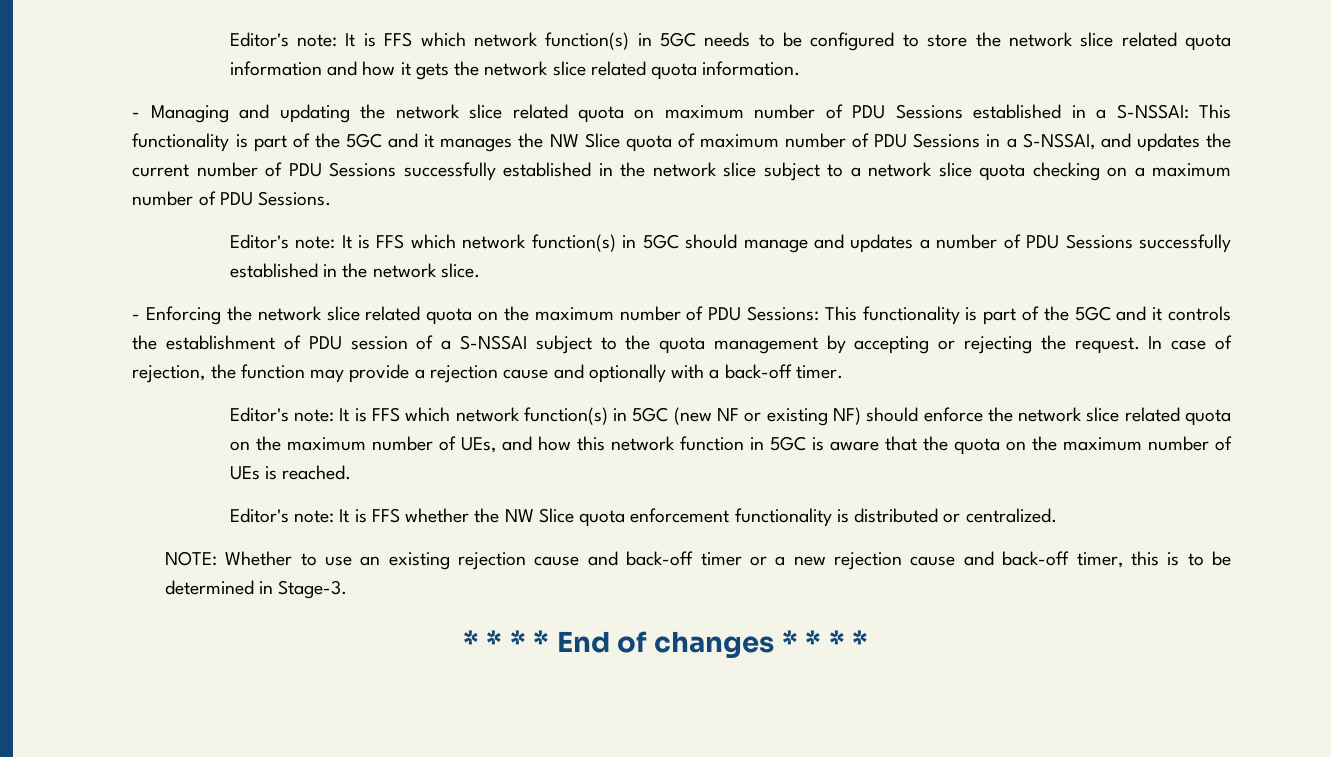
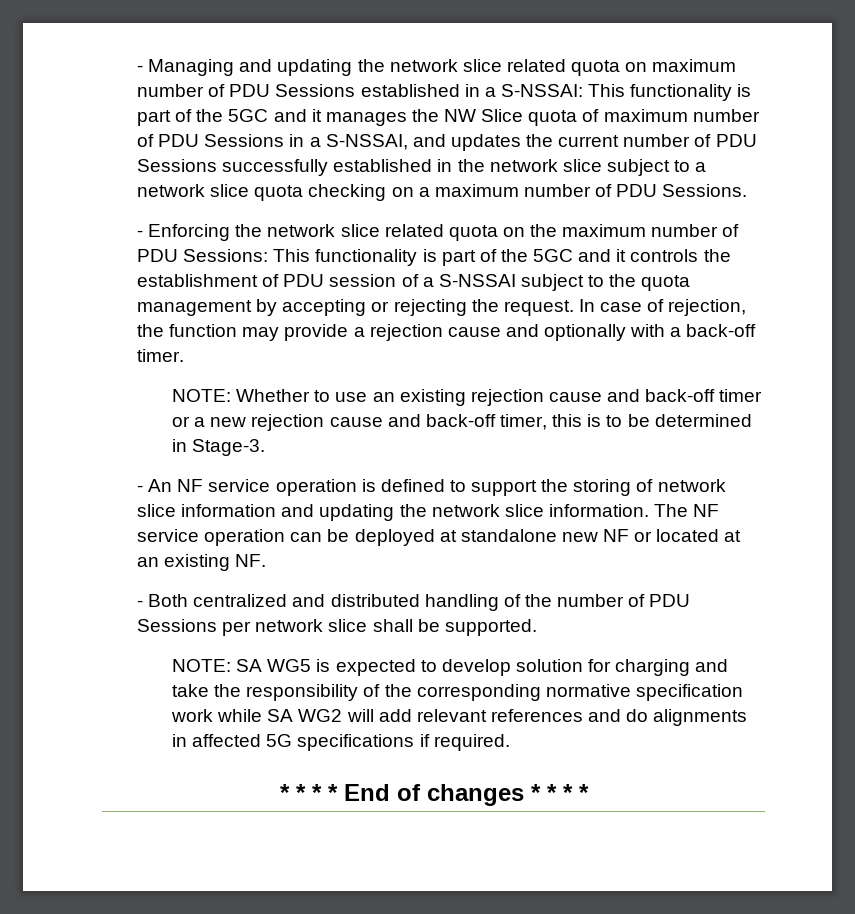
[229,32,1231,51] [229,61,801,80] Editor's note: It is FFS which network function(s) in 5GC needs to be configured to store the network slice related quota information and how it gets the network slice related quota information. // -> (137, 68) none
[229,234,1232,253] [229,263,480,278] // Editor's note: It is FFS which network function(s) in 5GC should manage and updates a number of PDU Sessions successfully established in the network slice. -> (748, 190) none
[229,407,1232,426] [229,436,1232,455] [229,465,352,480] [229,508,1057,527] // Editor's note: It is FFS which network function(s) in 5GC (new NF or existing NF) should enforce the network slice related quota on the maximum number of UEs, and how this network function in 5GC is aware that the quota on the maximum number of UEs is reached. // Editor's note: It is FFS whether the NW Slice quota enforcement functionality is distributed or centralized. -> (185, 355) none
(348, 589) none -> [137,479,726,496] [137,504,720,521] [137,529,742,546] [137,554,267,571] [137,594,691,611] [137,619,537,636] [172,659,729,676] [172,684,743,701] [171,709,748,726] [172,734,510,751] // - An NF service operation is defined to support the storing of network slice information and updating the network slice information. The NF service operation can be deployed at standalone new NF or located at an existing NF. // - Both centralized and distributed handling of the number of PDU Sessions per network slice shall be supported. // NOTE: SA WG5 is expected to develop solution for charging and take the responsibility of the corresponding normative specification work while SA WG2 will add relevant references and do alignments in affected 5G specifications if required.

